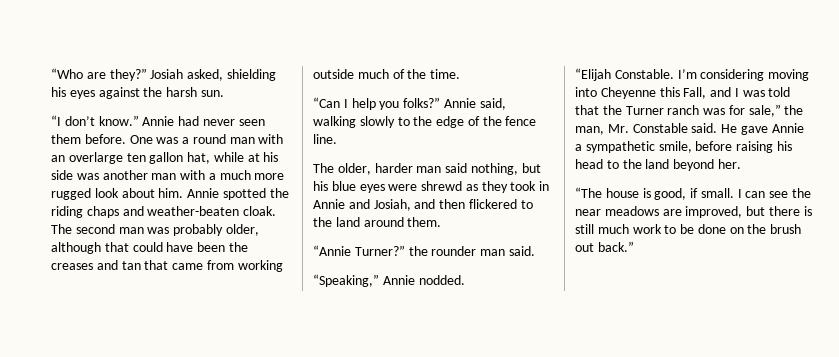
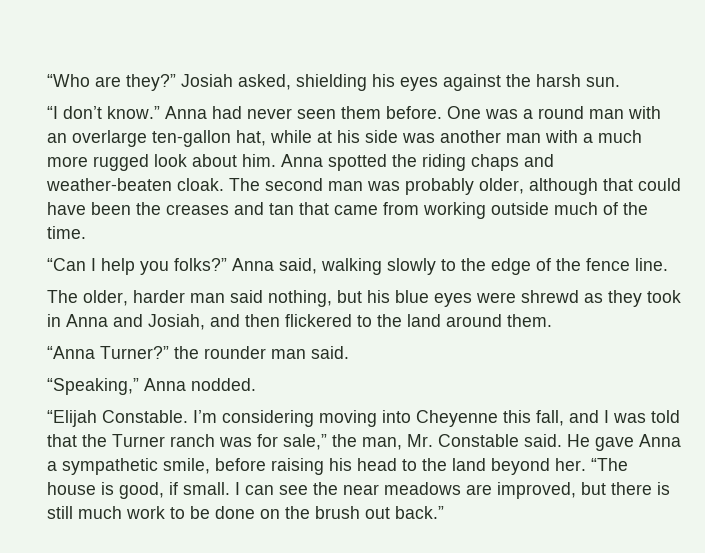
[142,116,175,126] Annie -> [165,106,207,119] Anna
[126,152,184,164] ten gallon -> [152,130,231,147] ten-gallon
[187,188,220,198] Annie -> [281,154,323,167] Anna
[443,98,476,108] Annie -> [232,258,274,271] Anna
[313,199,345,209] Annie -> [66,314,108,327] Anna
[313,245,351,256] “Annie -> [47,346,95,359] “Anna
[382,275,415,285] Annie -> [144,378,186,391] Anna
[683,87,707,99] Fall, -> [536,410,564,426] fall,
[771,123,804,133] Annie -> [639,434,681,447] Anna
(741, 164) // -> (586, 464) none

